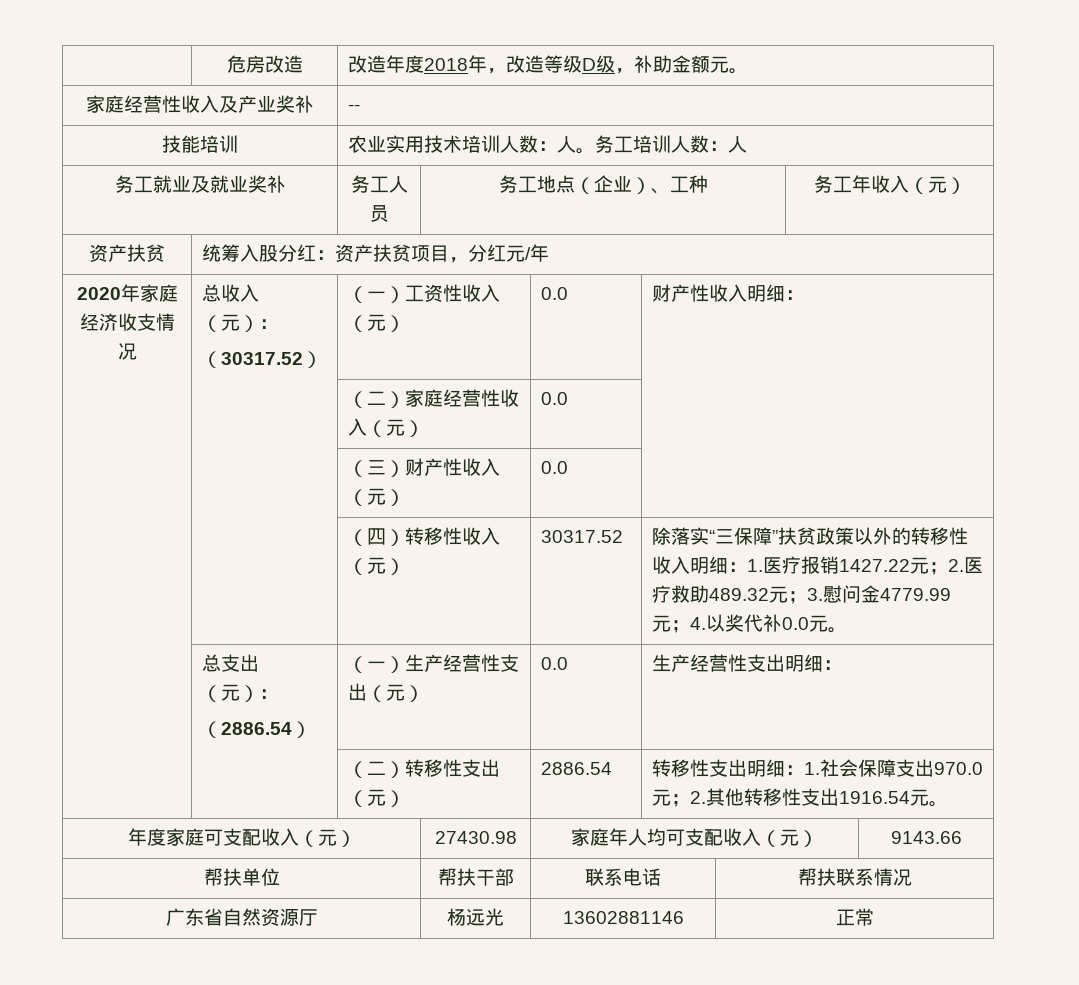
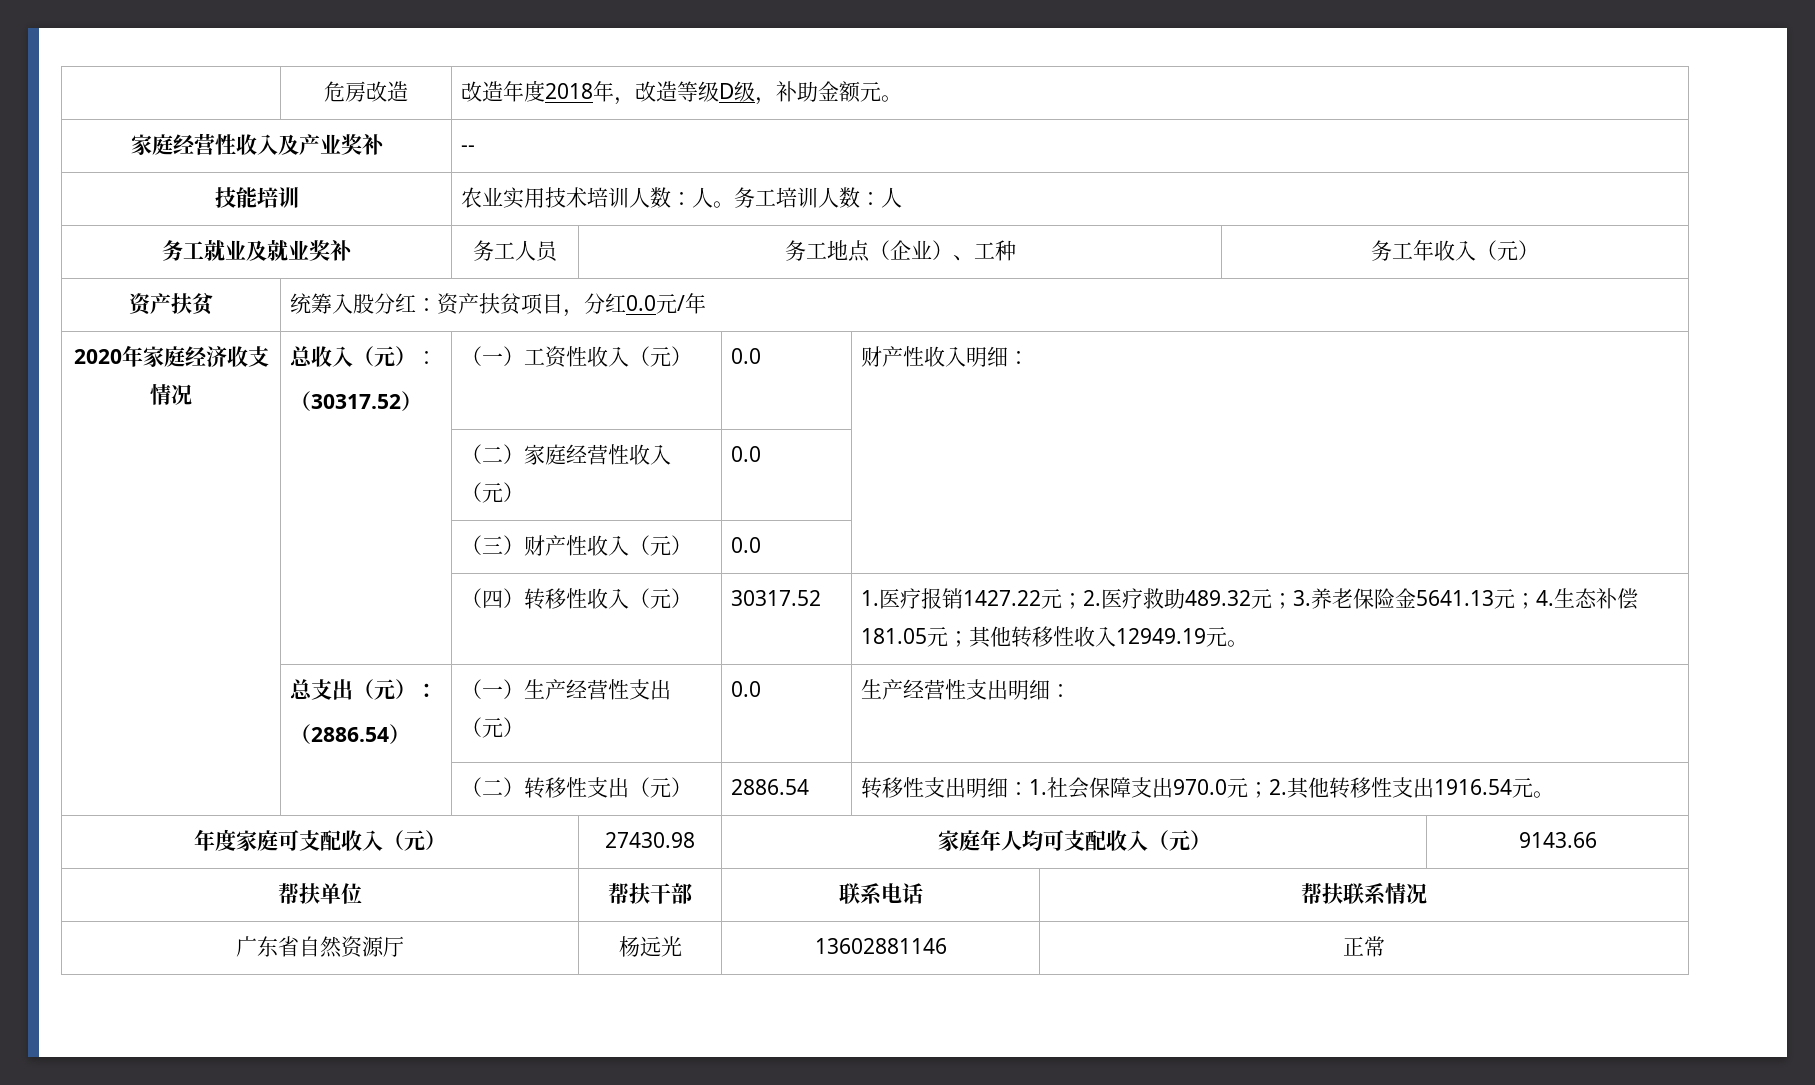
(506, 253) none -> [625,295,656,311] 0.0
[651,527,968,545] [651,556,747,574] 除落实“三保障”扶贫政策以外的转移性收入明细： -> (821, 598) none
[822,585,951,603] [651,614,809,633] 慰问金4779.99元；4.以奖代补0.0 -> [1310,588,1638,610] [860,626,1206,648] 养老保险金5641.13元；4.生态补偿181.05元；其他转移性收入12949.19

